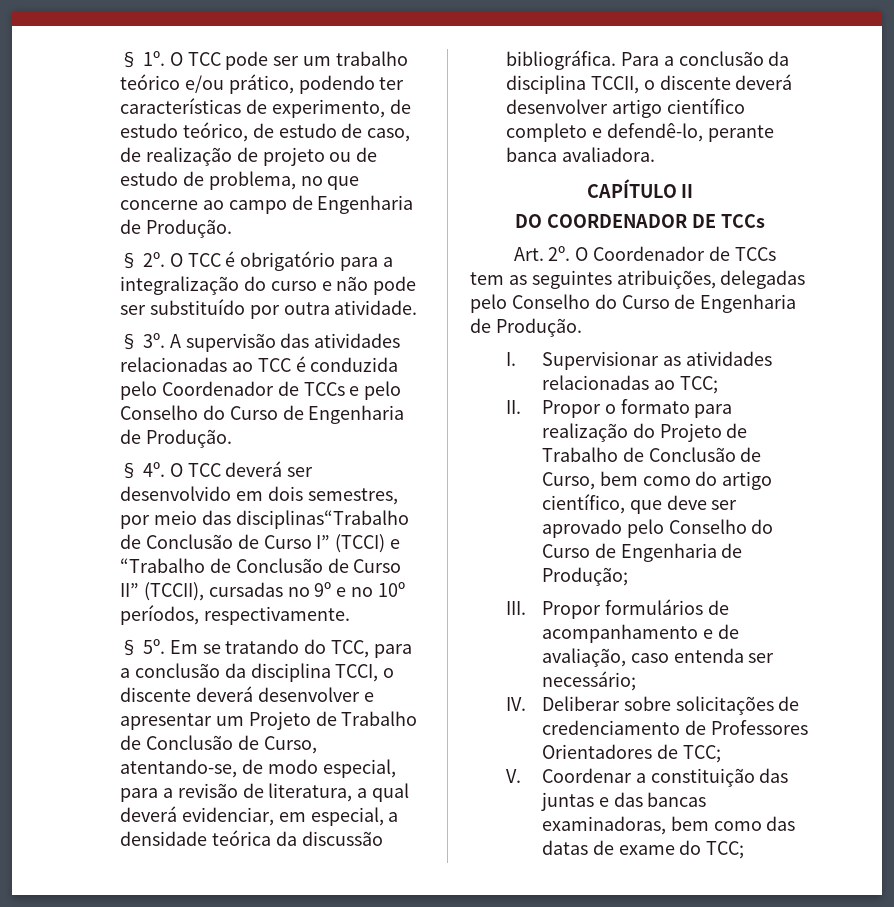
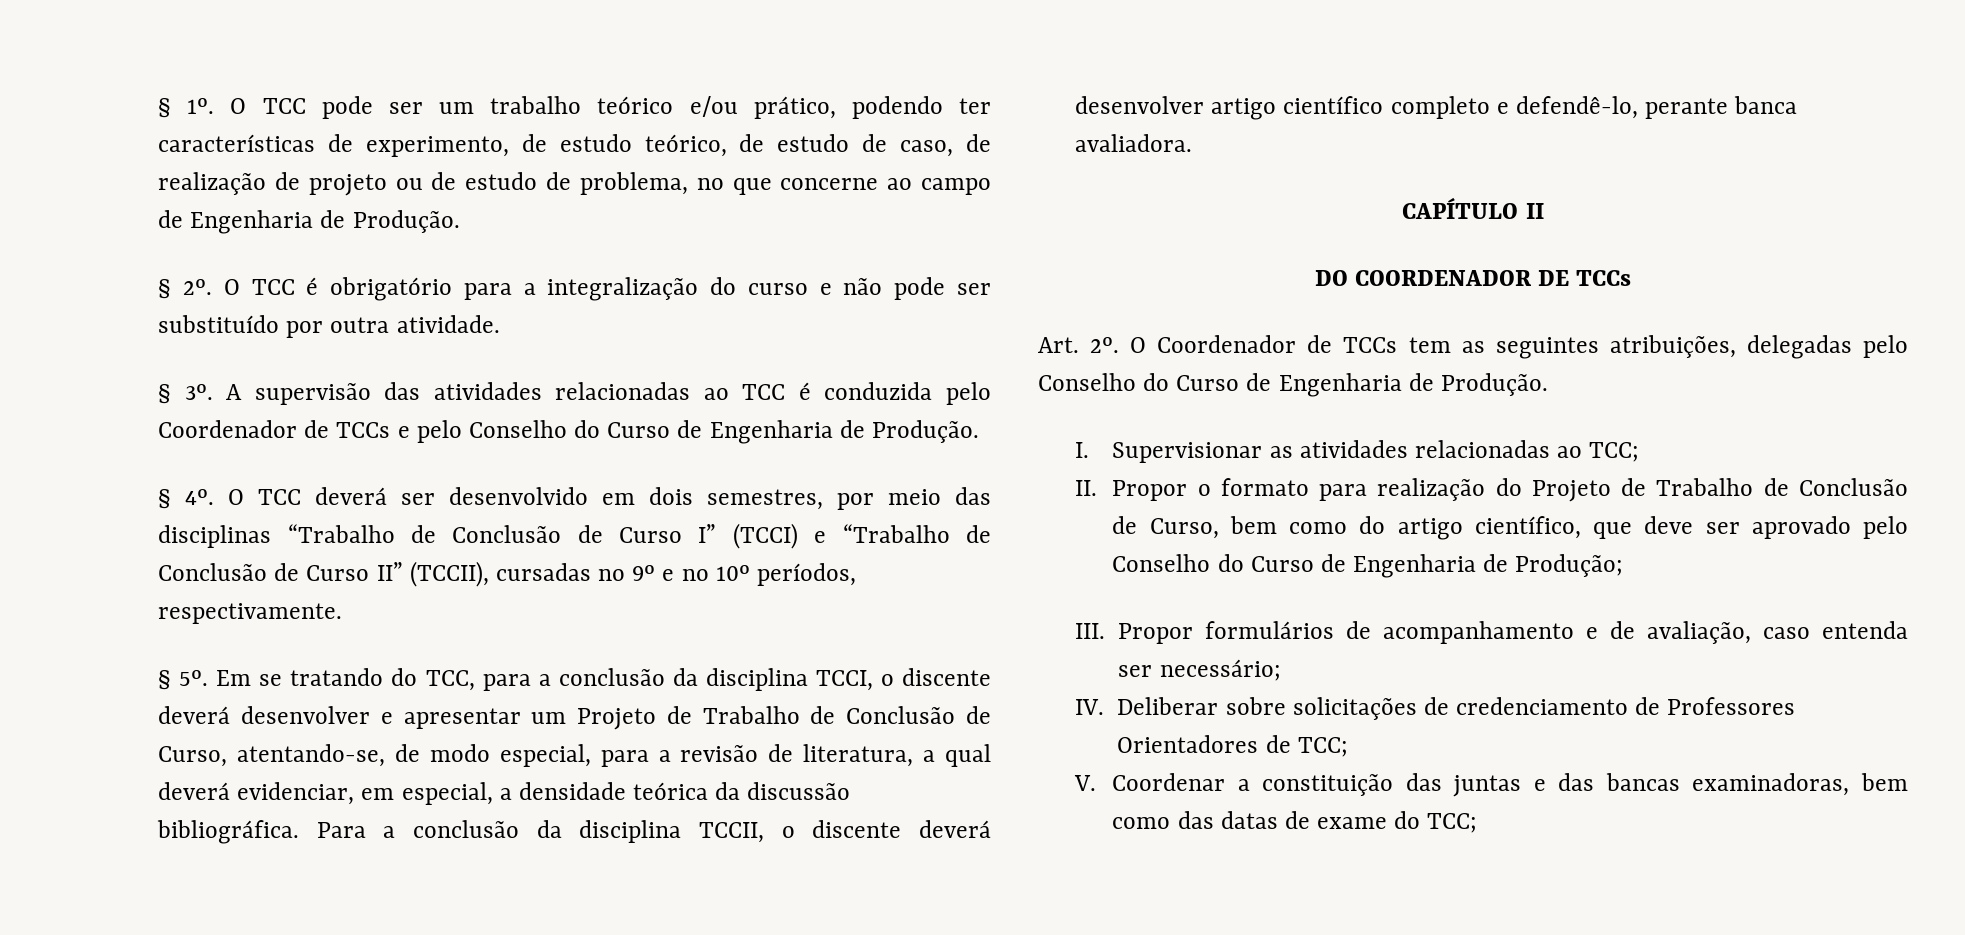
[235,510,409,529] disciplinas“Trabalho -> [158,524,395,548] disciplinas “Trabalho

